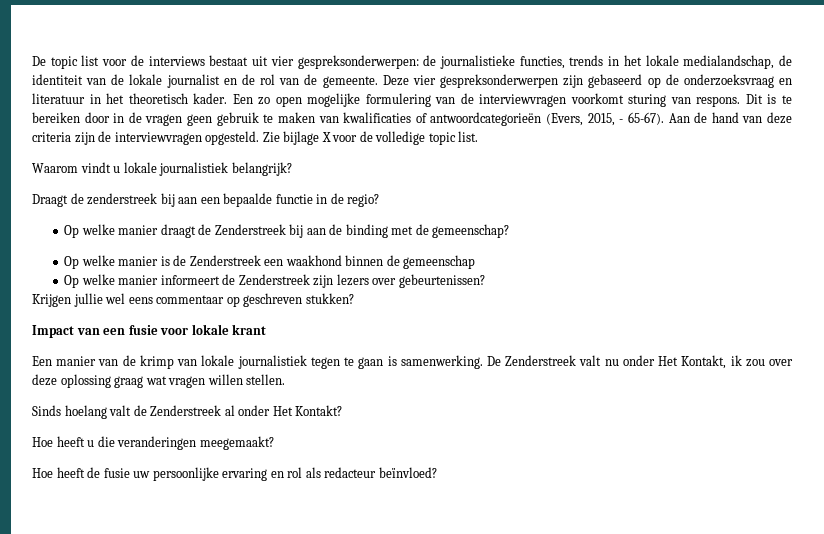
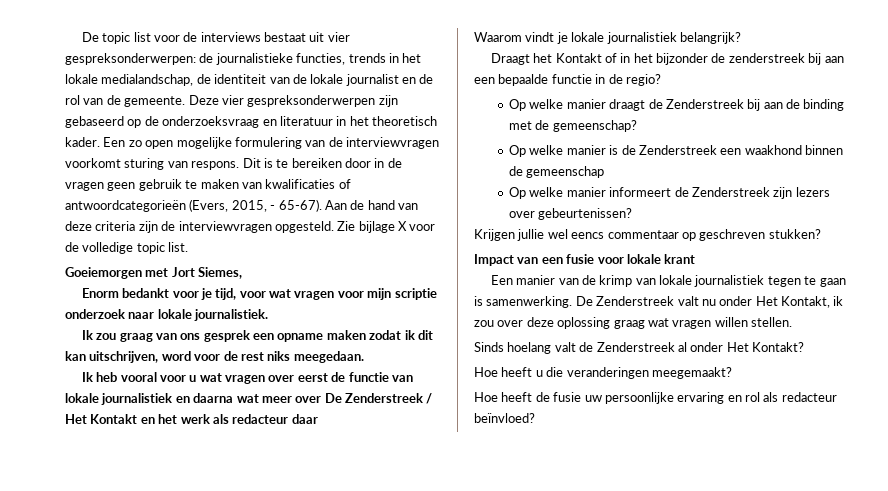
(479, 136) none -> [65,267,243,279] [81,288,437,300] [65,309,269,321] [81,330,433,342] [65,351,364,363] [81,372,413,384] [65,393,433,405] [65,414,318,424] // Goeiemorgen met Jort Siemes, // Enorm bedankt voor je tijd, voor wat vragen voor mijn scriptie onderzoek naar lokale journalistiek. // Ik zou graag van ons gesprek een opname maken zodat ik dit kan uitschrijven, word voor de rest niks meegedaan. // Ik heb vooral voor u wat vragen over eerst de functie van lokale journalistiek en daarna wat meer over De Zenderstreek / Het Kontakt en het werk als redacteur daar
[113,166,121,173] u -> [556,32,568,44] je
(68, 200) none -> [533,53,709,65] het Kontakt of in het bijzonder
[128,297,153,304] eens -> [571,232,605,239] eencs

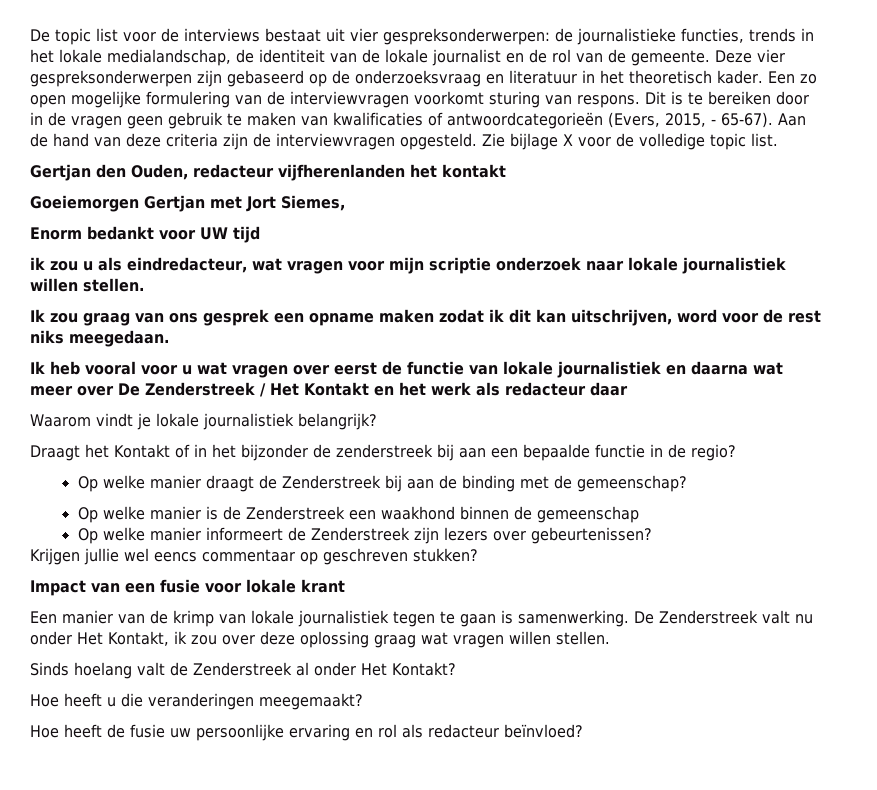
(189, 247) none -> [30,164,506,181] // Gertjan den Ouden, redacteur vijfherenlanden het kontakt
(142, 273) none -> [144,195,205,212] Gertjan
[200,288,266,300] je tijd, voor -> [200,226,260,243] [30,257,247,273] UW tijd // ik zou u als eindredacteur,
[194,309,269,321] journalistiek. -> [681,257,786,274] [30,278,144,292] journalistiek willen stellen.

